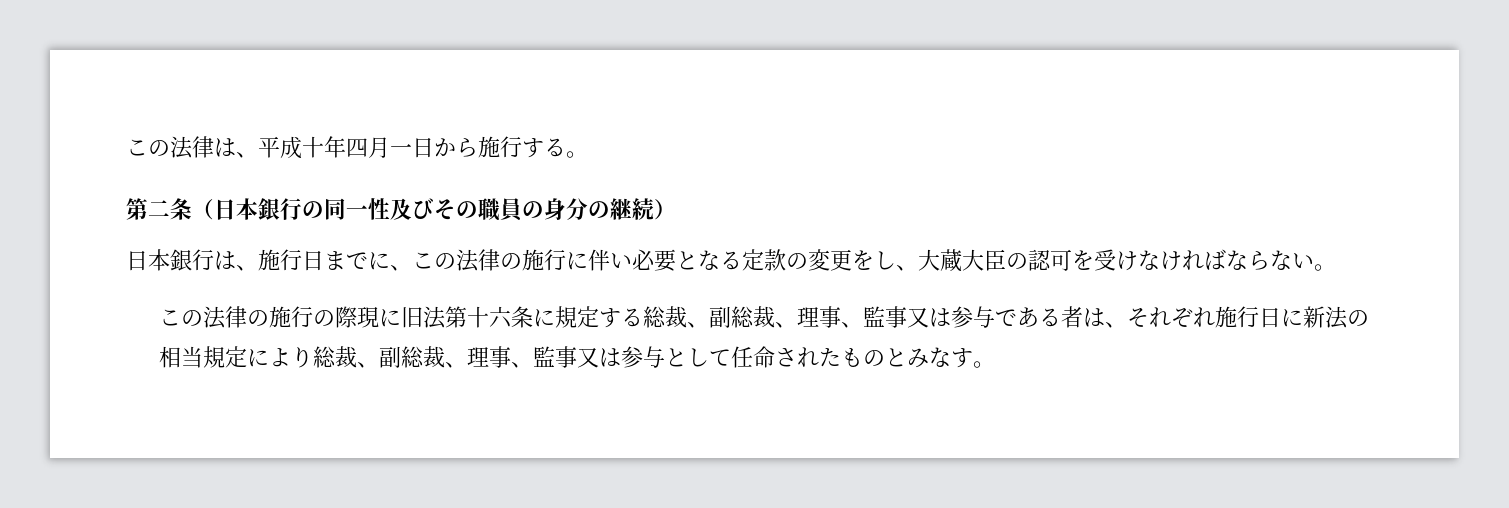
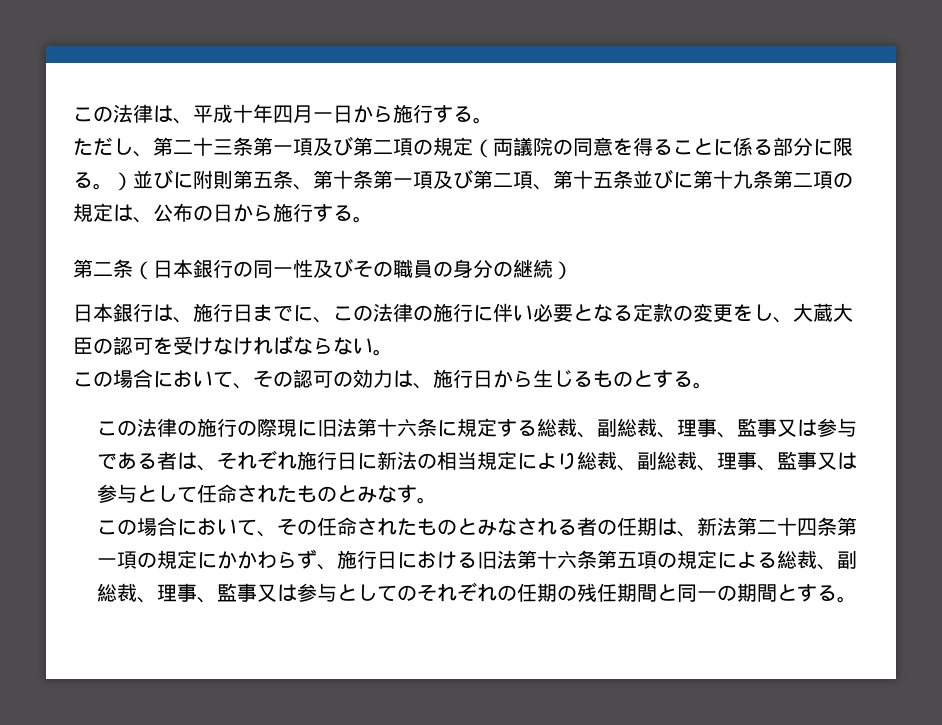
(588, 154) none -> [73,136,853,158] [73,169,853,191] [73,203,373,223] // ただし、第二十三条第一項及び第二項の規定（両議院の同意を得ることに係る部分に限る。）並びに附則第五条、第十条第一項及び第二項、第十五条並びに第十九条第二項の規定は、公布の日から施行する。
(1336, 267) none -> [73,369,713,389] // この場合において、その認可の効力は、施行日から生じるものとする。
(996, 364) none -> [97,517,858,537] [97,549,858,570] [97,582,858,603] // この場合において、その任命されたものとみなされる者の任期は、新法第二十四条第一項の規定にかかわらず、施行日における旧法第十六条第五項の規定による総裁、副総裁、理事、監事又は参与としてのそれぞれの任期の残任期間と同一の期間とする。

